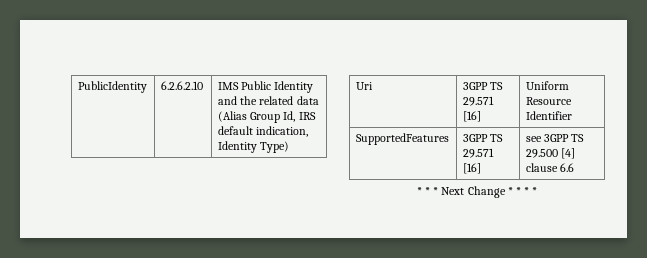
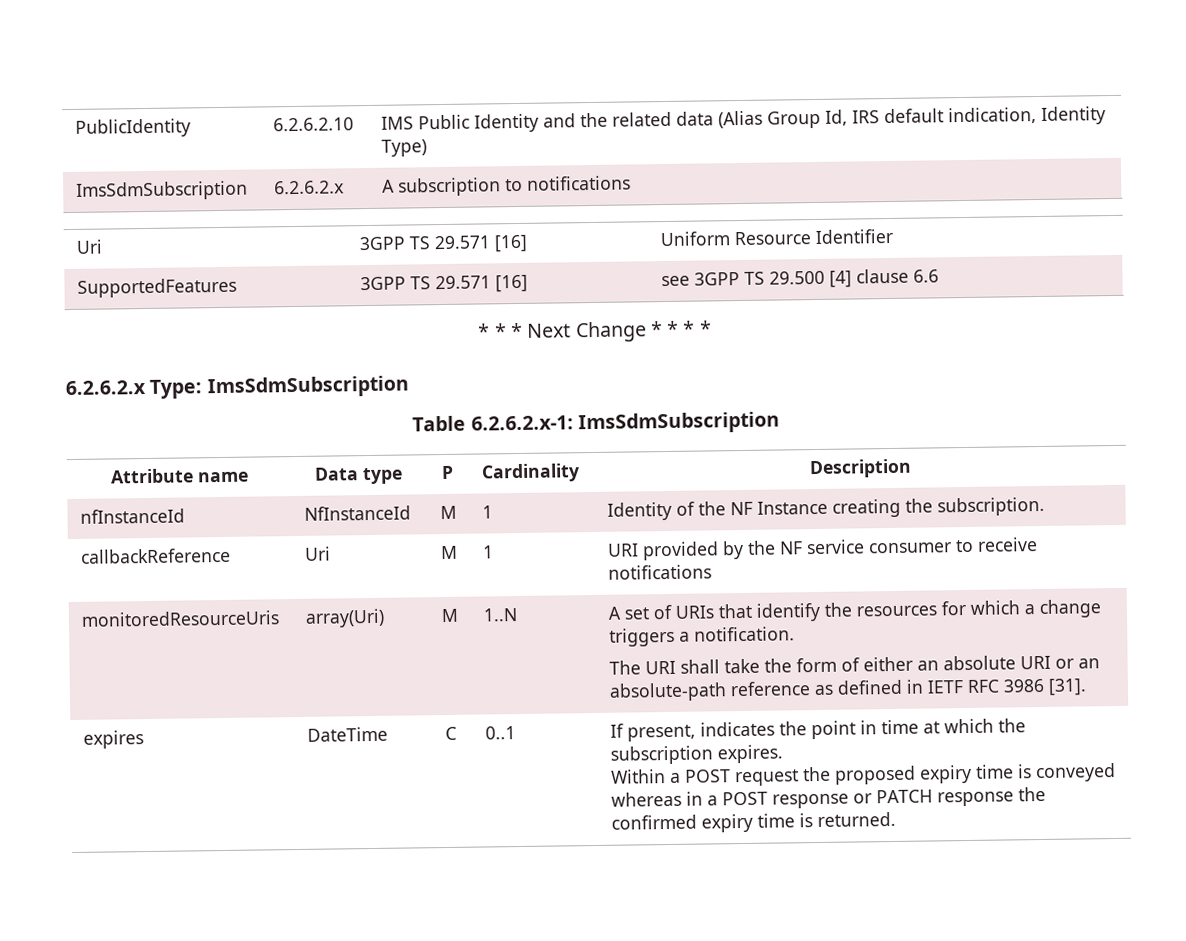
(290, 147) none -> [76,180,249,201] [274,180,345,195] [382,175,632,197] // ImsSdmSubscription | 6.2.6.2.x | A subscription to notifications
(538, 191) none -> [65,375,409,399] [412,411,780,435] [110,468,249,484] [314,467,403,485] [441,465,454,480] [481,463,581,483] [808,458,912,479] [80,508,186,524] [304,505,412,521] [439,505,457,520] [482,505,494,519] [607,496,1046,521] [81,547,232,564] [305,546,332,561] [440,545,458,560] [482,545,495,559] [607,537,1039,561] [608,564,713,580] [81,610,281,627] [305,608,386,628] [440,608,459,623] [483,608,519,622] [608,599,1103,622] [609,626,796,647] [609,655,1101,675] [609,678,1088,702] [83,730,145,749] [307,726,389,742] [445,726,457,741] [485,726,517,740] [610,718,1027,742] [610,744,784,765] [611,762,1117,787] [611,786,1047,809] [611,811,897,833] // 6.2.6.2.x Type: ImsSdmSubscription // Table 6.2.6.2.x-1: ImsSdmSubscription // Attribute name | Data type | P | Cardinality | Description // nfInstanceId | NfInstanceId | M | 1 | Identity of the NF Instance creating the subscription. // callbackReference | Uri | M | 1 | URI provided by the NF service consumer to receive notifications // monitoredResourceUris | array(Uri) | M | 1..N | A set of URIs that identify the resources for which a change triggers a notification. // The URI shall take the form of either an absolute URI or an absolute-path reference as defined in IETF RFC 3986 [31]. // expires | DateTime | C | 0..1 | If present, indicates the point in time at which the subscription expires. // Within a POST request the proposed expiry time is conveyed whereas in a POST response or PATCH response the confirmed expiry time is returned.

